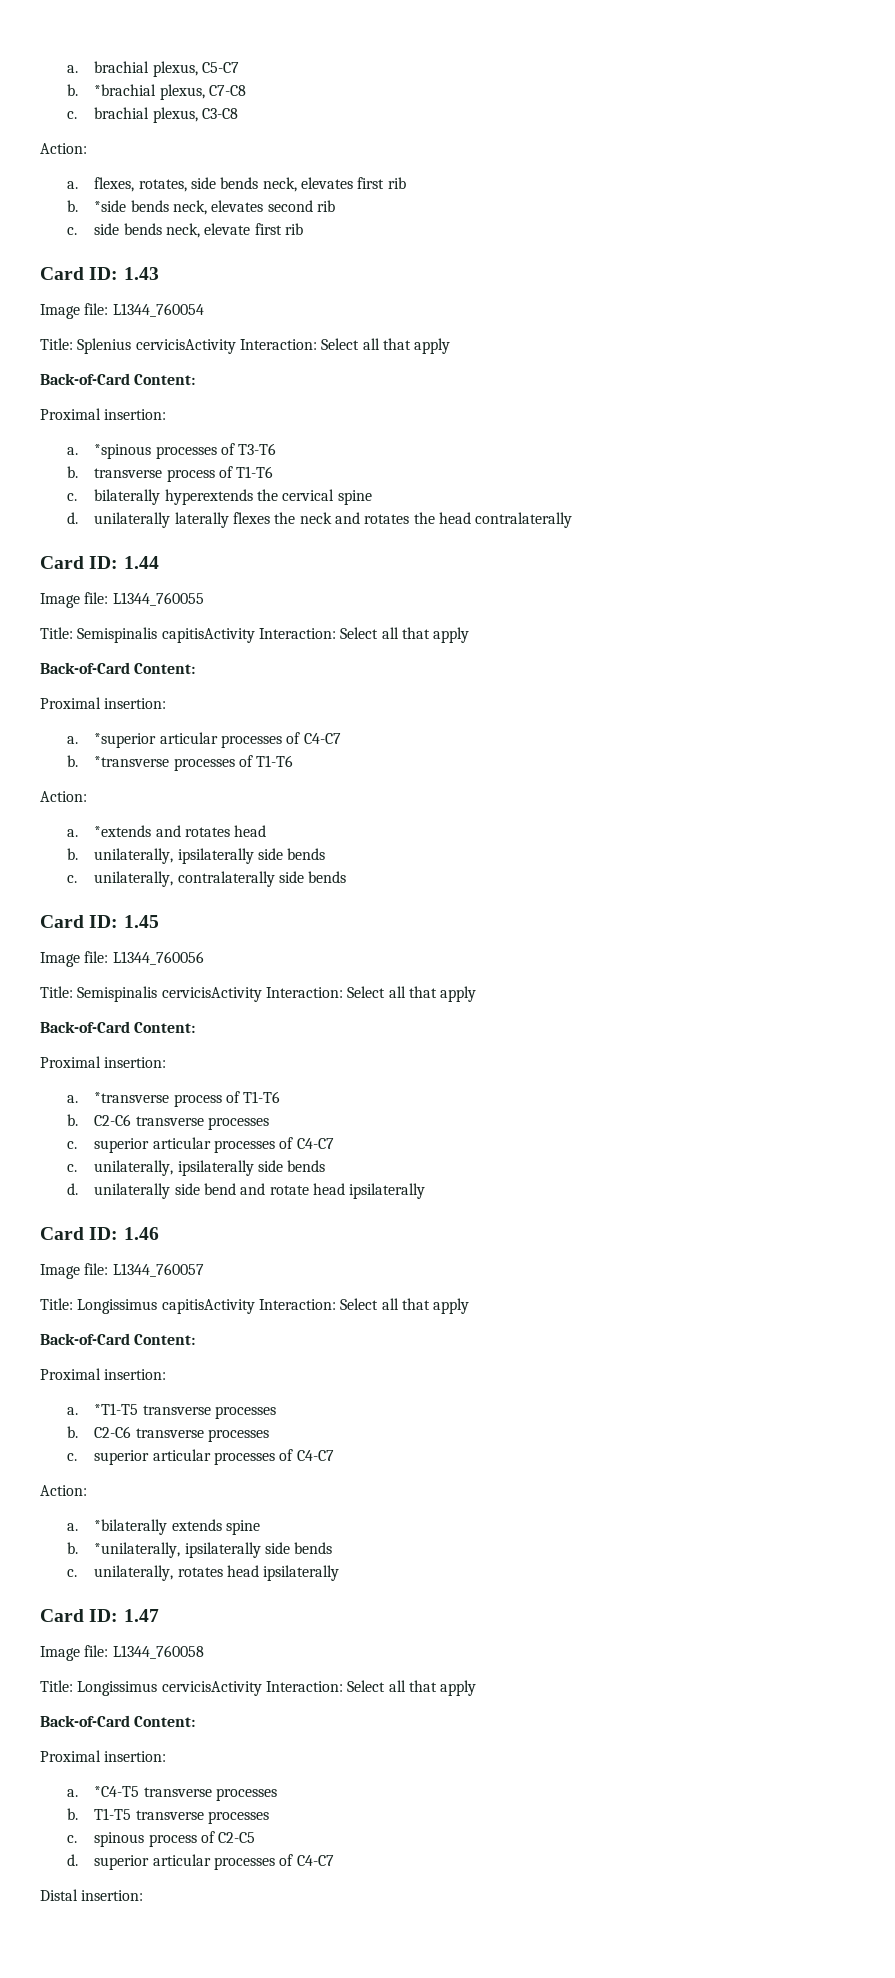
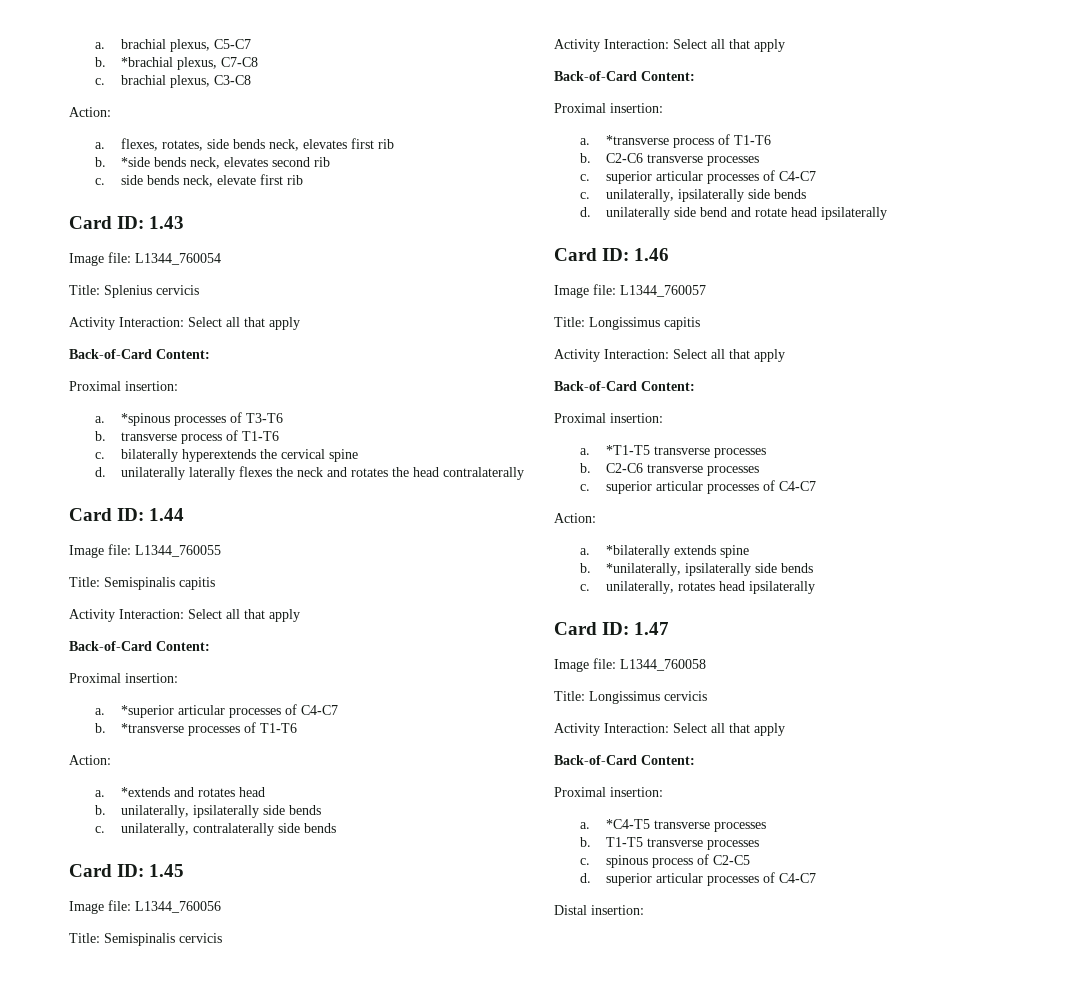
[135,339,236,354] cervicisActivity -> [156,285,199,295] [69,317,115,330] cervicis // Activity
[161,628,255,643] capitisActivity -> [179,577,215,590] [69,609,115,622] capitis // Activity
[161,987,262,1002] cervicisActivity -> [179,933,222,943] [554,39,600,52] cervicis // Activity
[161,1299,255,1314] capitisActivity -> [664,317,700,330] [554,349,600,362] capitis // Activity
[161,1681,262,1696] cervicisActivity -> [664,691,707,701] [554,723,600,736] cervicis // Activity

